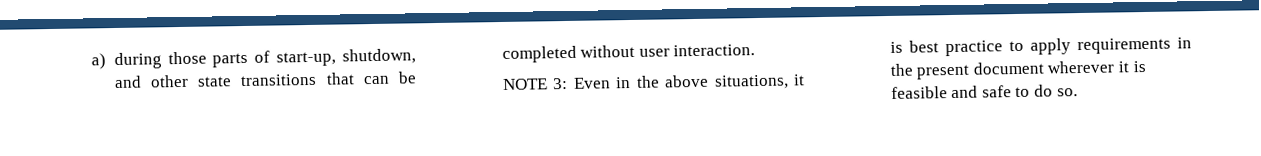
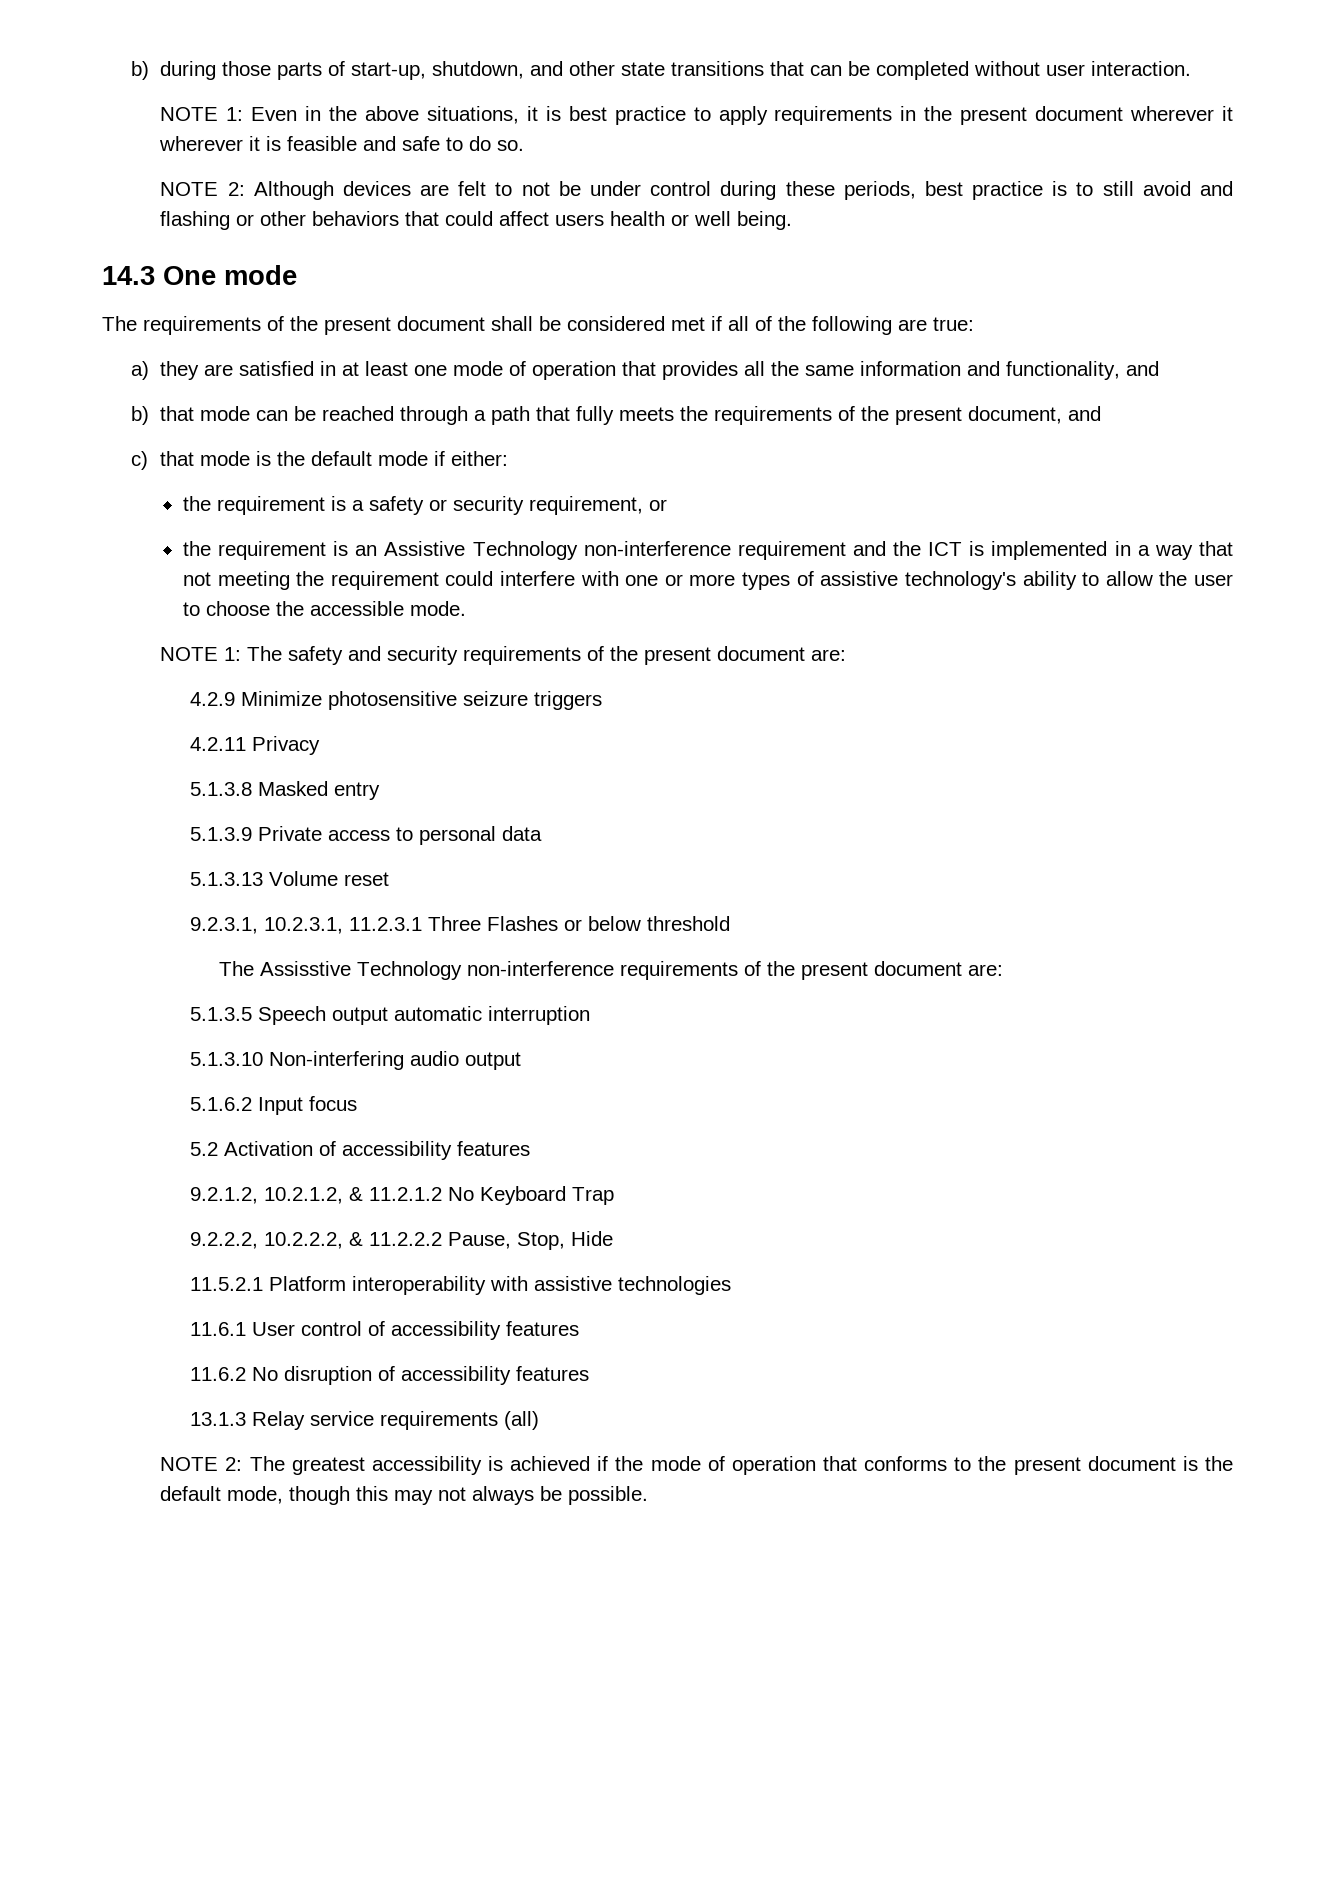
[90,53,106,70] a) -> [131,61,150,80] b)
[552,77,569,90] 3: -> [226,107,244,121] 1:
(1130, 67) none -> [159,136,261,151] wherever it
(1078, 92) none -> [160,181,1234,200] [160,211,793,230] [102,265,297,285] [102,316,974,335] [131,361,1160,380] [131,406,1102,425] [131,451,509,470] [182,496,667,515] [182,541,1234,560] [182,571,1233,590] [182,601,466,616] [160,646,847,665] [189,691,602,710] [189,736,320,755] [189,781,380,800] [189,826,542,845] [189,871,389,886] [189,916,730,934] [218,961,1003,980] [189,1006,590,1025] [189,1051,521,1070] [189,1096,357,1115] [189,1141,530,1160] [189,1186,614,1205] [189,1231,613,1250] [189,1276,731,1295] [189,1321,579,1340] [189,1366,589,1385] [189,1411,539,1430] [160,1456,1233,1475] [160,1486,649,1505] // NOTE 2: Although devices are felt to not be under control during these periods, best practice is to still avoid and flashing or other behaviors that could affect users health or well being. // 14.3 One mode // The requirements of the present document shall be considered met if all of the following are true: // a) they are satisfied in at least one mode of operation that provides all the same information and functionality, and // b) that mode can be reached through a path that fully meets the requirements of the present document, and // c) that mode is the default mode if either: // the requirement is a safety or security requirement, or // the requirement is an Assistive Technology non-interference requirement and the ICT is implemented in a way that not meeting the requirement could interfere with one or more types of assistive technology's ability to allow the user to choose the accessible mode. // NOTE 1: The safety and security requirements of the present document are: // 4.2.9 Minimize photosensitive seizure triggers // 4.2.11 Privacy // 5.1.3.8 Masked entry // 5.1.3.9 Private access to personal data // 5.1.3.13 Volume reset // 9.2.3.1, 10.2.3.1, 11.2.3.1 Three Flashes or below threshold // The Assisstive Technology non-interference requirements of the present document are: // 5.1.3.5 Speech output automatic interruption // 5.1.3.10 Non-interfering audio output // 5.1.6.2 Input focus // 5.2 Activation of accessibility features // 9.2.1.2, 10.2.1.2, & 11.2.1.2 No Keyboard Trap // 9.2.2.2, 10.2.2.2, & 11.2.2.2 Pause, Stop, Hide // 11.5.2.1 Platform interoperability with assistive technologies // 11.6.1 User control of accessibility features // 11.6.2 No disruption of accessibility features // 13.1.3 Relay service requirements (all) // NOTE 2: The greatest accessibility is achieved if the mode of operation that conforms to the present document is the default mode, though this may not always be possible.

